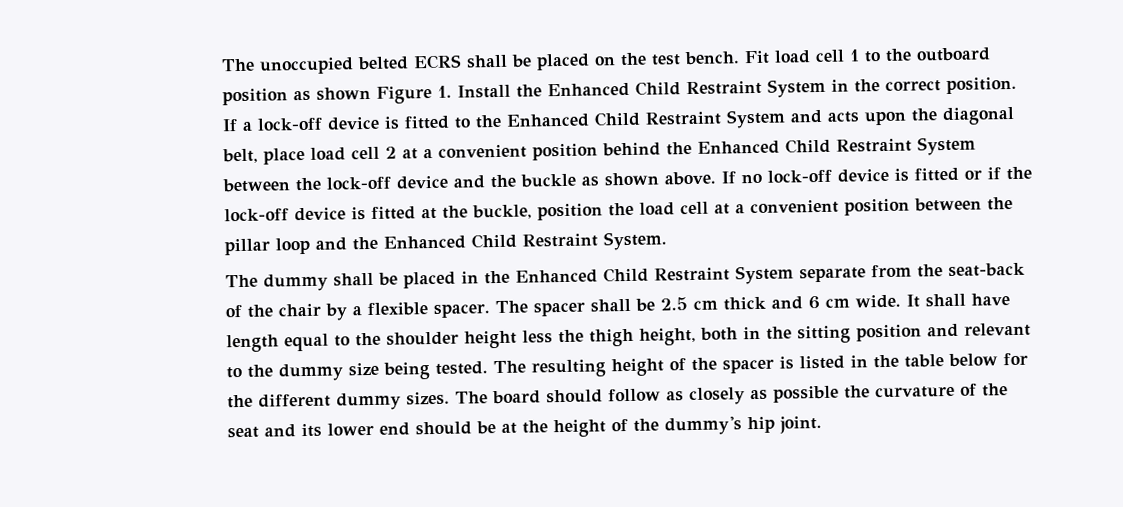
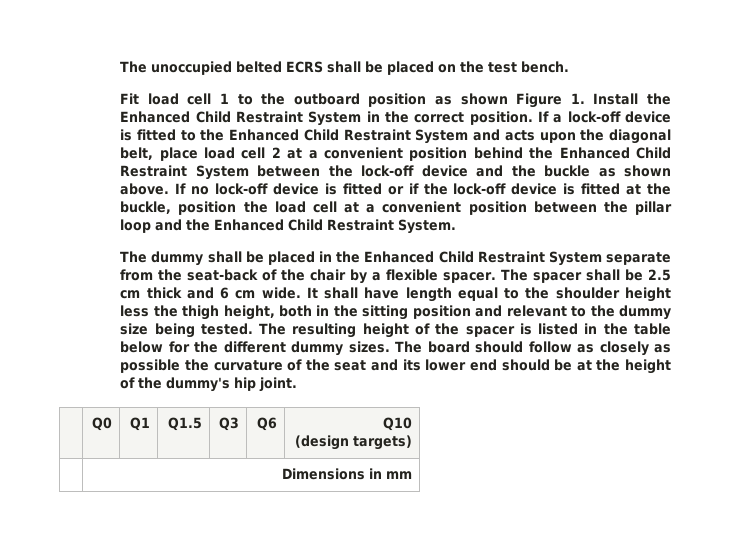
(741, 58) none -> (570, 67) //
(823, 424) none -> [91,417,112,431] [129,417,150,431] [167,417,202,431] [218,417,239,431] [256,417,277,431] [382,417,412,431] [294,435,412,450] [281,468,412,480] // | Q0 | Q1 | Q1.5 | Q3 | Q6 | Q10 // (design targets) // | Dimensions in mm

